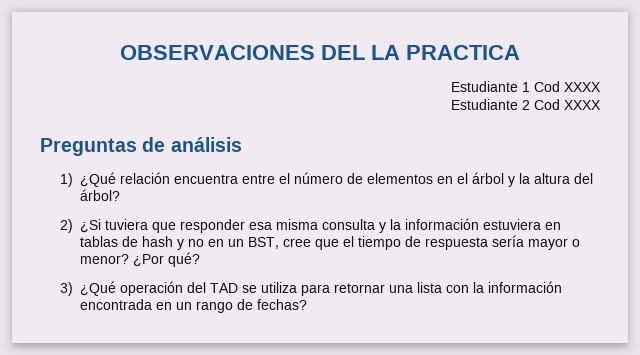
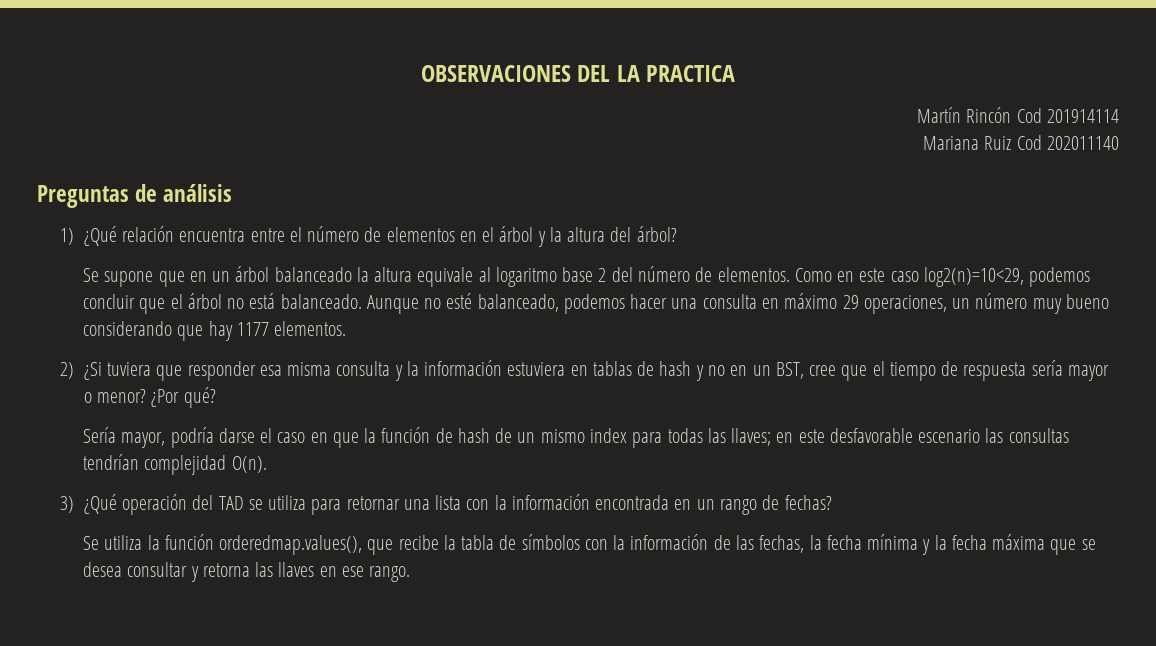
[451,81,601,92] [451,99,601,110] Estudiante 1 Cod XXXX // Estudiante 2 Cod XXXX -> [917,107,1119,123] [923,135,1119,150] Martín Rincón Cod 201914114 // Mariana Ruiz Cod 202011140
(120, 195) none -> [83,266,1091,287] [83,293,1109,314] [83,321,347,341] // Se supone que en un árbol balanceado la altura equivale al logaritmo base 2 del número de elementos. Como en este caso log2(n)=10<29, podemos concluir que el árbol no está balanceado. Aunque no esté balanceado, podemos hacer una consulta en máximo 29 operaciones, un número muy bueno considerando que hay 1177 elementos.
(200, 259) none -> [83,427,1069,448] [83,454,267,475] // Sería mayor, podría darse el caso en que la función de hash de un mismo index para todas las llaves; en este desfavorable escenario las consultas tendrían complejidad O(n).
(307, 304) none -> [83,534,1096,555] [83,562,411,582] // Se utiliza la función orderedmap.values(), que recibe la tabla de símbolos con la información de las fechas, la fecha mínima y la fecha máxima que se desea consultar y retorna las llaves en ese rango.

